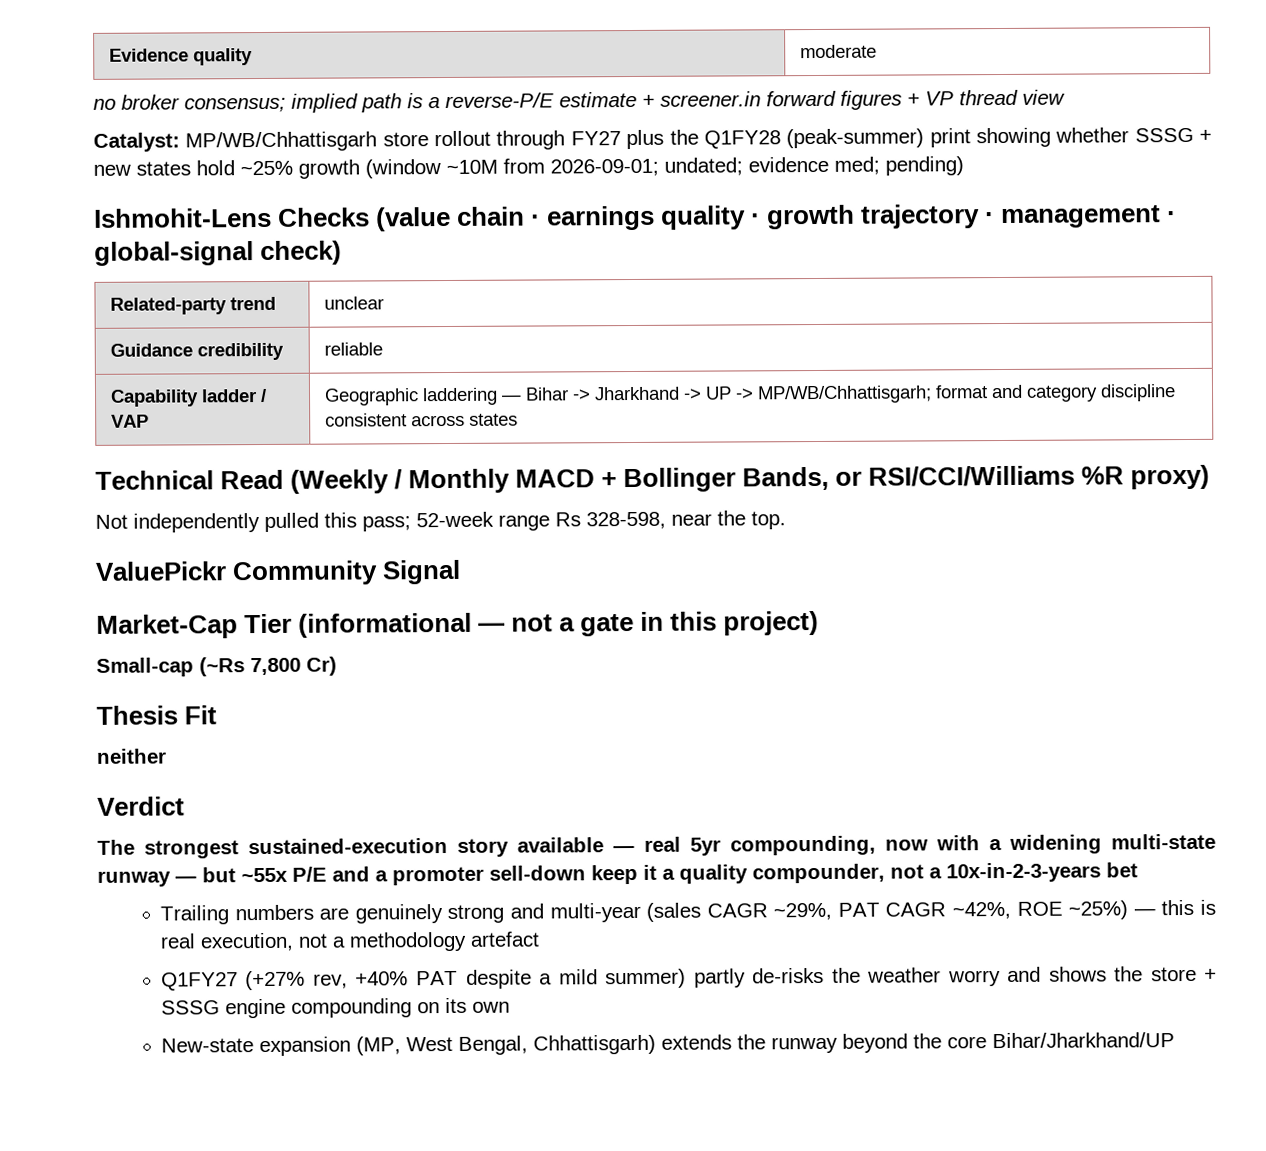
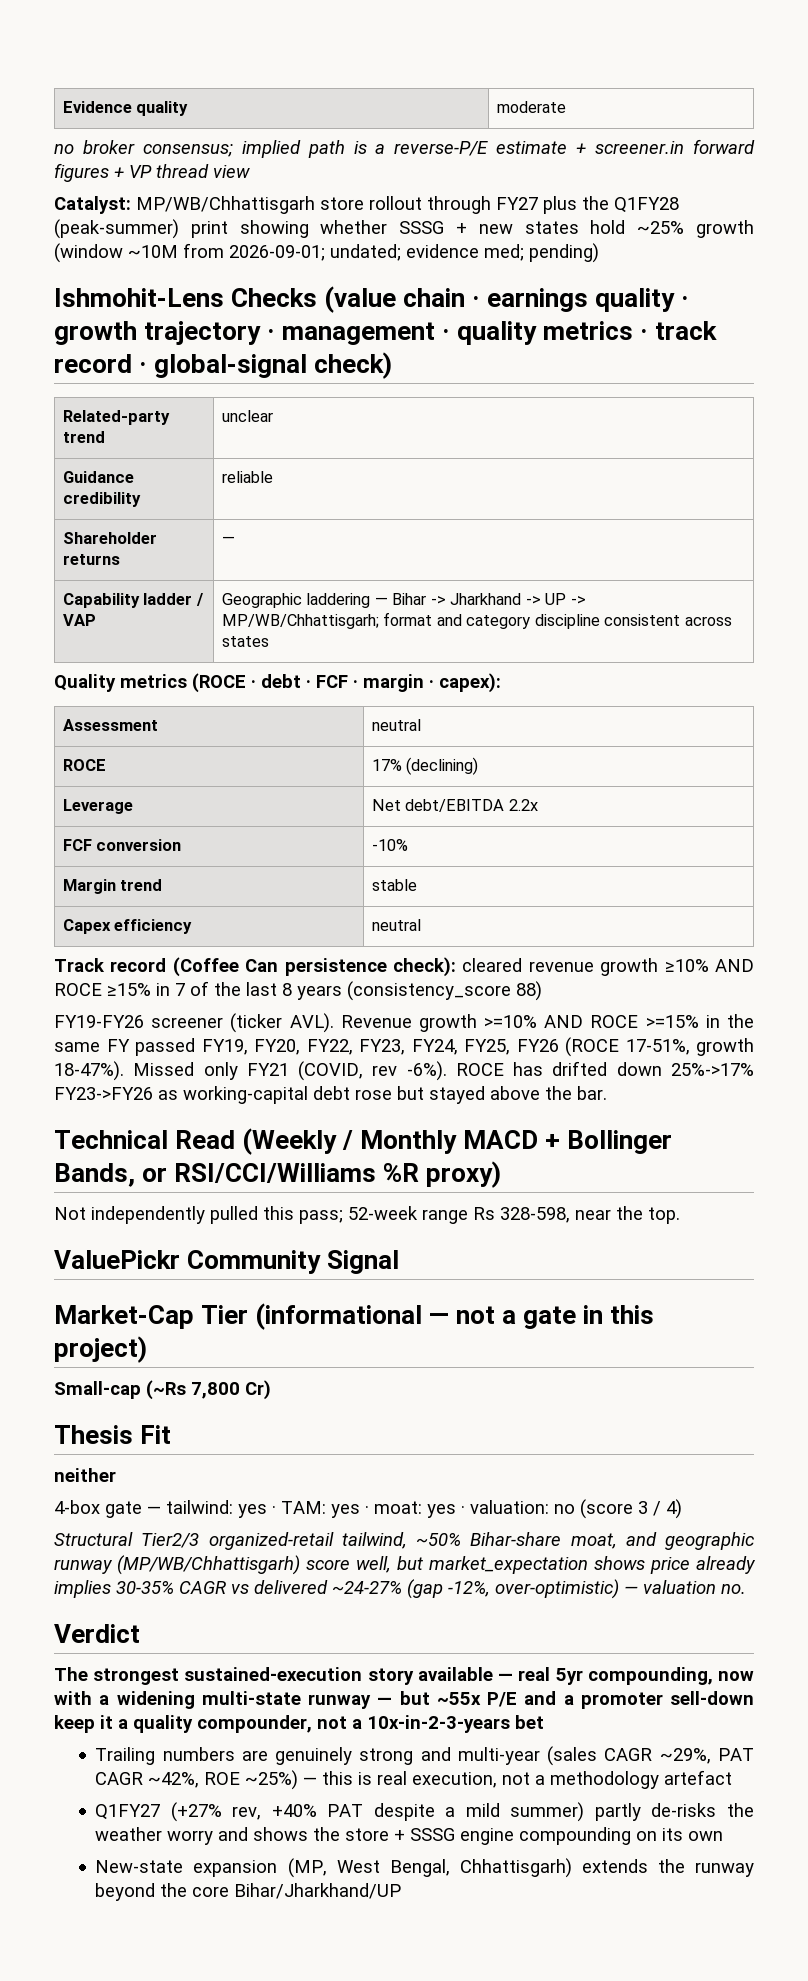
(1178, 217) none -> [457,321,718,345] [54,354,148,373] quality metrics · track record ·
(383, 349) none -> [62,532,157,544] [62,554,120,565] [221,536,235,544] // Shareholder returns | —
(518, 419) none -> [54,673,501,693] [62,719,158,731] [371,719,421,731] [62,759,106,771] [371,757,479,775] [62,799,133,814] [371,799,538,812] [62,839,182,851] [371,839,408,851] [62,879,163,894] [371,879,417,891] [62,919,193,934] [371,919,421,931] [54,957,754,977] [54,981,542,1001] [54,1013,754,1033] [54,1037,754,1057] [54,1061,754,1081] [54,1086,607,1104] // Quality metrics (ROCE · debt · FCF · margin · capex): // Assessment | neutral // ROCE | 17% (declining) // Leverage | Net debt/EBITDA 2.2x // FCF conversion | -10% // Margin trend | stable // Capex efficiency | neutral // Track record (Coffee Can persistence check): cleared revenue growth ≥10% AND ROCE ≥15% in 7 of the last 8 years (consistency_score 88) // FY19-FY26 screener (ticker AVL). Revenue growth >=10% AND ROCE >=15% in the same FY passed FY19, FY20, FY22, FY23, FY24, FY25, FY26 (ROCE 17-51%, growth 18-47%). Missed only FY21 (COVID, rev -6%). ROCE has drifted down 25%->17% FY23->FY26 as working-capital debt rose but stayed above the bar.
(167, 756) none -> [54,1499,682,1519] [54,1532,754,1550] [54,1555,756,1575] [54,1579,746,1599] // 4-box gate — tailwind: yes · TAM: yes · moat: yes · valuation: no (score 3 / 4) // Structural Tier2/3 organized-retail tailwind, ~50% Bihar-share moat, and geographic runway (MP/WB/Chhattisgarh) score well, but market_expectation shows price already implies 30-35% CAGR vs delivered ~24-27% (gap -12%, over-optimistic) — valuation no.

